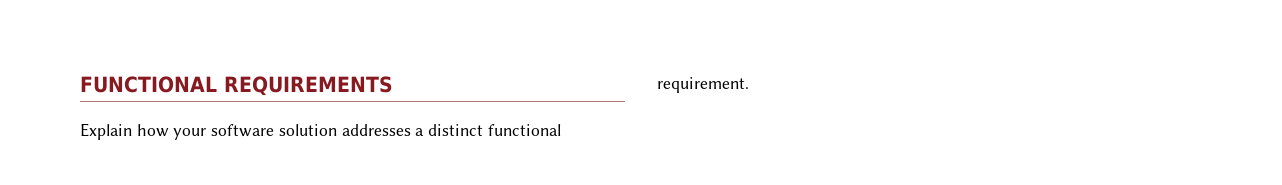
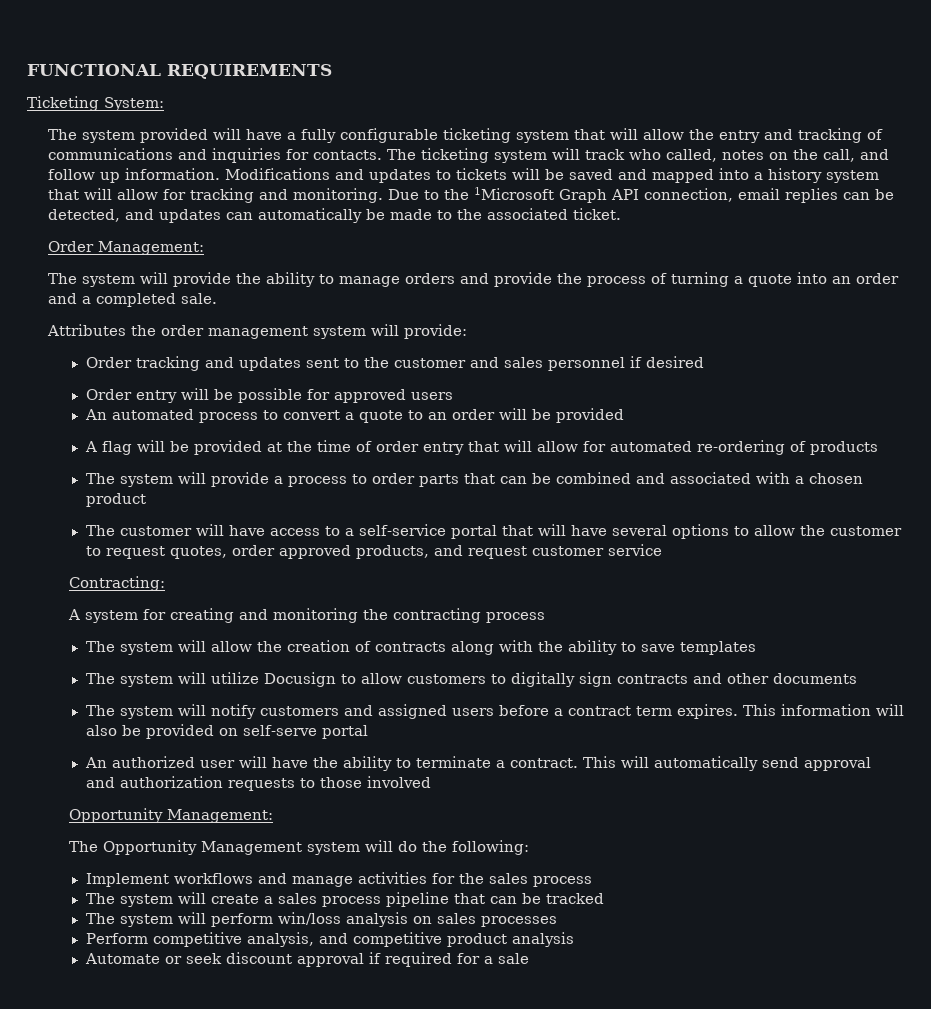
[80,123,561,140] [657,77,749,93] Explain how your software solution addresses a distinct functional requirement. -> [27,96,164,111] [48,128,884,143] [48,148,890,163] [48,168,880,183] [48,187,895,203] [48,208,622,223] [48,241,205,255] [48,272,900,287] [48,293,218,307] [47,324,468,339] [85,356,704,371] [85,388,453,403] [84,408,624,423] [84,440,878,455] [85,472,863,487] [85,493,146,507] [85,524,902,539] [85,544,662,559] [69,576,166,591] [68,608,546,623] [85,640,756,655] [85,672,857,687] [85,704,904,719] [85,724,368,739] [84,756,871,771] [85,776,431,791] [69,808,274,823] [69,840,530,855] [85,872,592,887] [85,892,604,907] [85,912,557,927] [85,932,574,947] [84,952,529,967] Ticketing System: // The system provided will have a fully configurable ticketing system that will allow the entry and tracking of communications and inquiries for contacts. The ticketing system will track who called, notes on the call, and follow up information. Modifications and updates to tickets will be saved and mapped into a history system that will allow for tracking and monitoring. Due to the 1Microsoft Graph API connection, email replies can be detected, and updates can automatically be made to the associated ticket. // Order Management: // The system will provide the ability to manage orders and provide the process of turning a quote into an order and a completed sale. // Attributes the order management system will provide: // Order tracking and updates sent to the customer and sales personnel if desired // Order entry will be possible for approved users // An automated process to convert a quote to an order will be provided // A flag will be provided at the time of order entry that will allow for automated re-ordering of products // The system will provide a process to order parts that can be combined and associated with a chosen product // The customer will have access to a self-service portal that will have several options to allow the customer to request quotes, order approved products, and request customer service // Contracting: // A system for creating and monitoring the contracting process // The system will allow the creation of contracts along with the ability to save templates // The system will utilize Docusign to allow customers to digitally sign contracts and other documents // The system will notify customers and assigned users before a contract term expires. This information will also be provided on self-serve portal // An authorized user will have the ability to terminate a contract. This will automatically send approval and authorization requests to those involved // Opportunity Management: // The Opportunity Management system will do the following: // Implement workflows and manage activities for the sales process // The system will create a sales process pipeline that can be tracked // The system will perform win/loss analysis on sales processes // Perform competitive analysis, and competitive product analysis // Automate or seek discount approval if required for a sale

